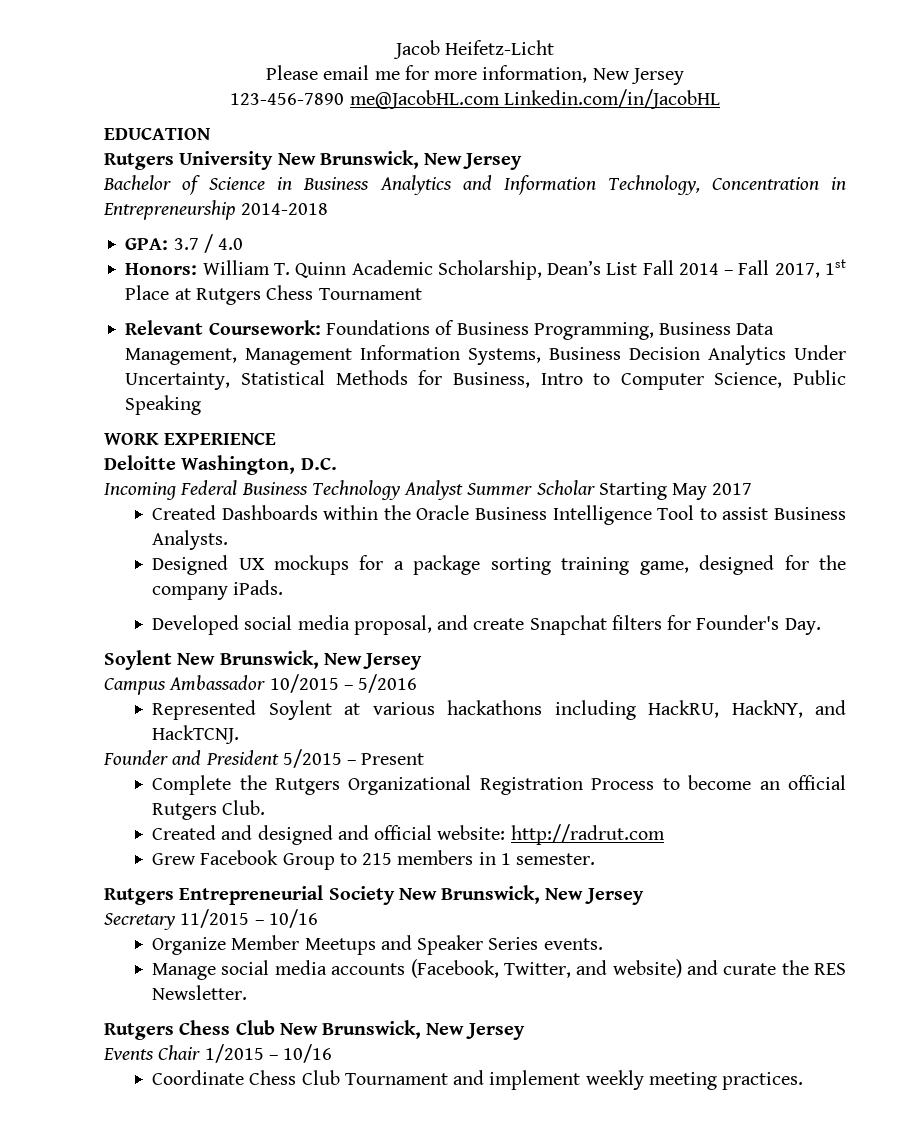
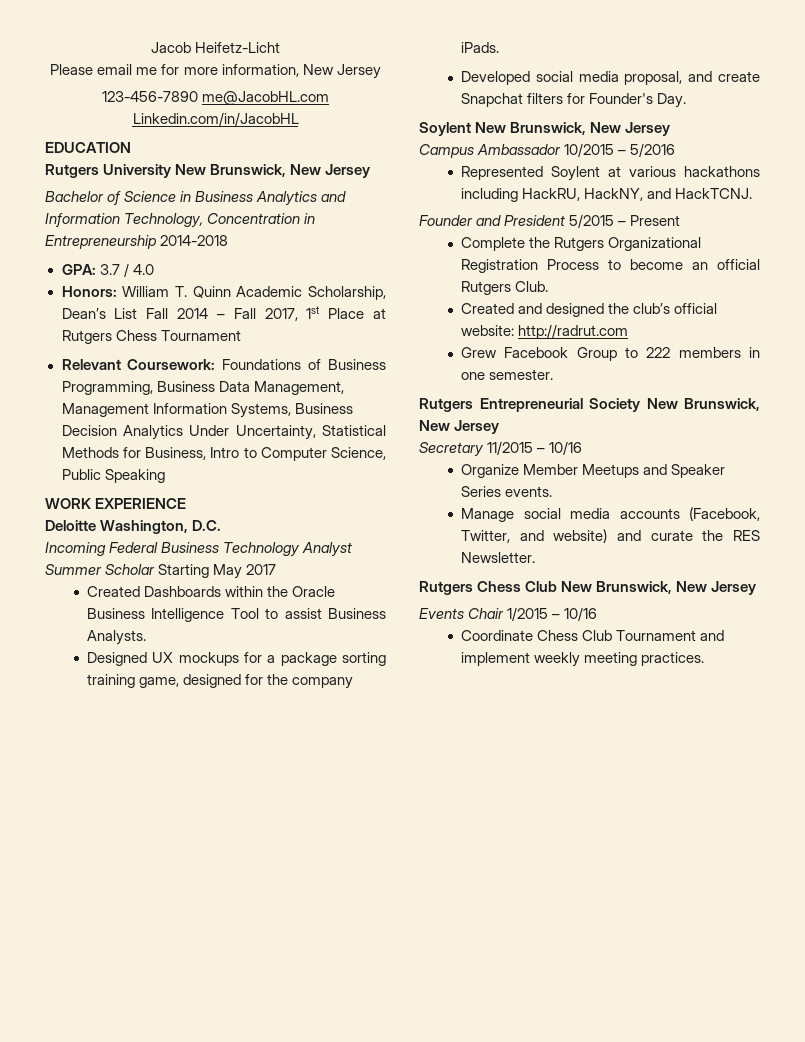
[337,825,369,840] and -> [608,303,671,314] the club’s
[362,853,393,865] 215 -> [646,347,671,358] 222
[500,853,511,865] 1 -> [461,372,486,380] one

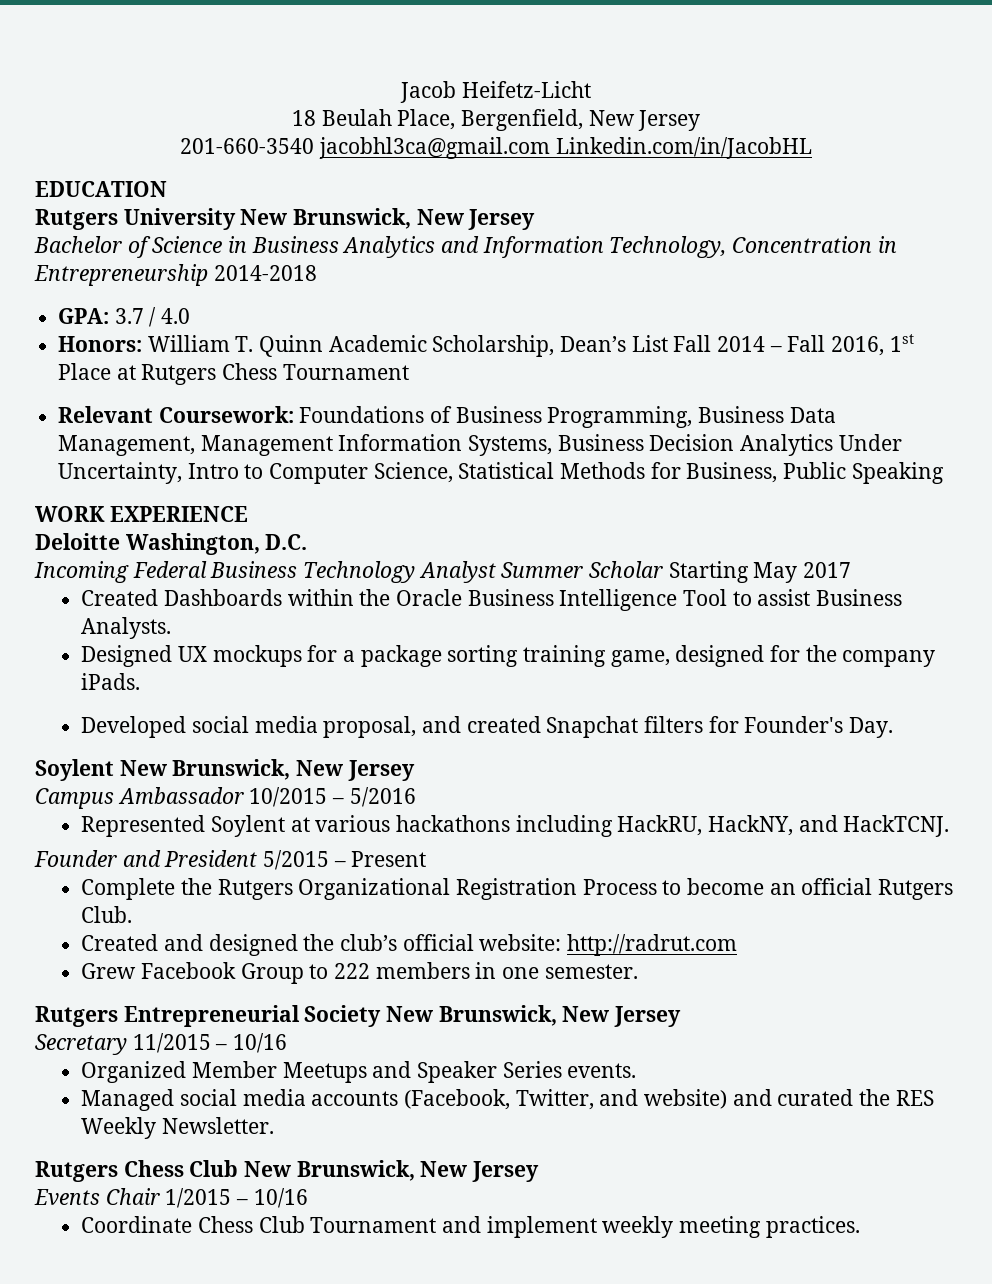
[50,64,381,79] [101,91,330,105] Please email me for more information, New Jersey // 123-456-7890 me@JacobHL.com -> [291,109,701,131] [180,137,550,159] 18 Beulah Place, Bergenfield, New Jersey // 201-660-3540 jacobhl3ca@gmail.com
[264,308,298,321] 2017, -> [831,336,885,356] 2016,
[322,425,386,436] [61,447,386,461] Statistical Methods for Business, Intro to Computer Science, -> [187,462,778,484] Intro to Computer Science, Statistical Methods for Business,
[718,71,760,82] create -> [466,716,541,733] created
[461,464,520,478] Organize -> [81,1061,187,1083] Organized
[461,508,515,522] Manage -> [81,1089,175,1111] Managed
[650,530,693,541] curate -> [777,1089,854,1106] curated
(760, 535) none -> [81,1117,157,1139] Weekly

